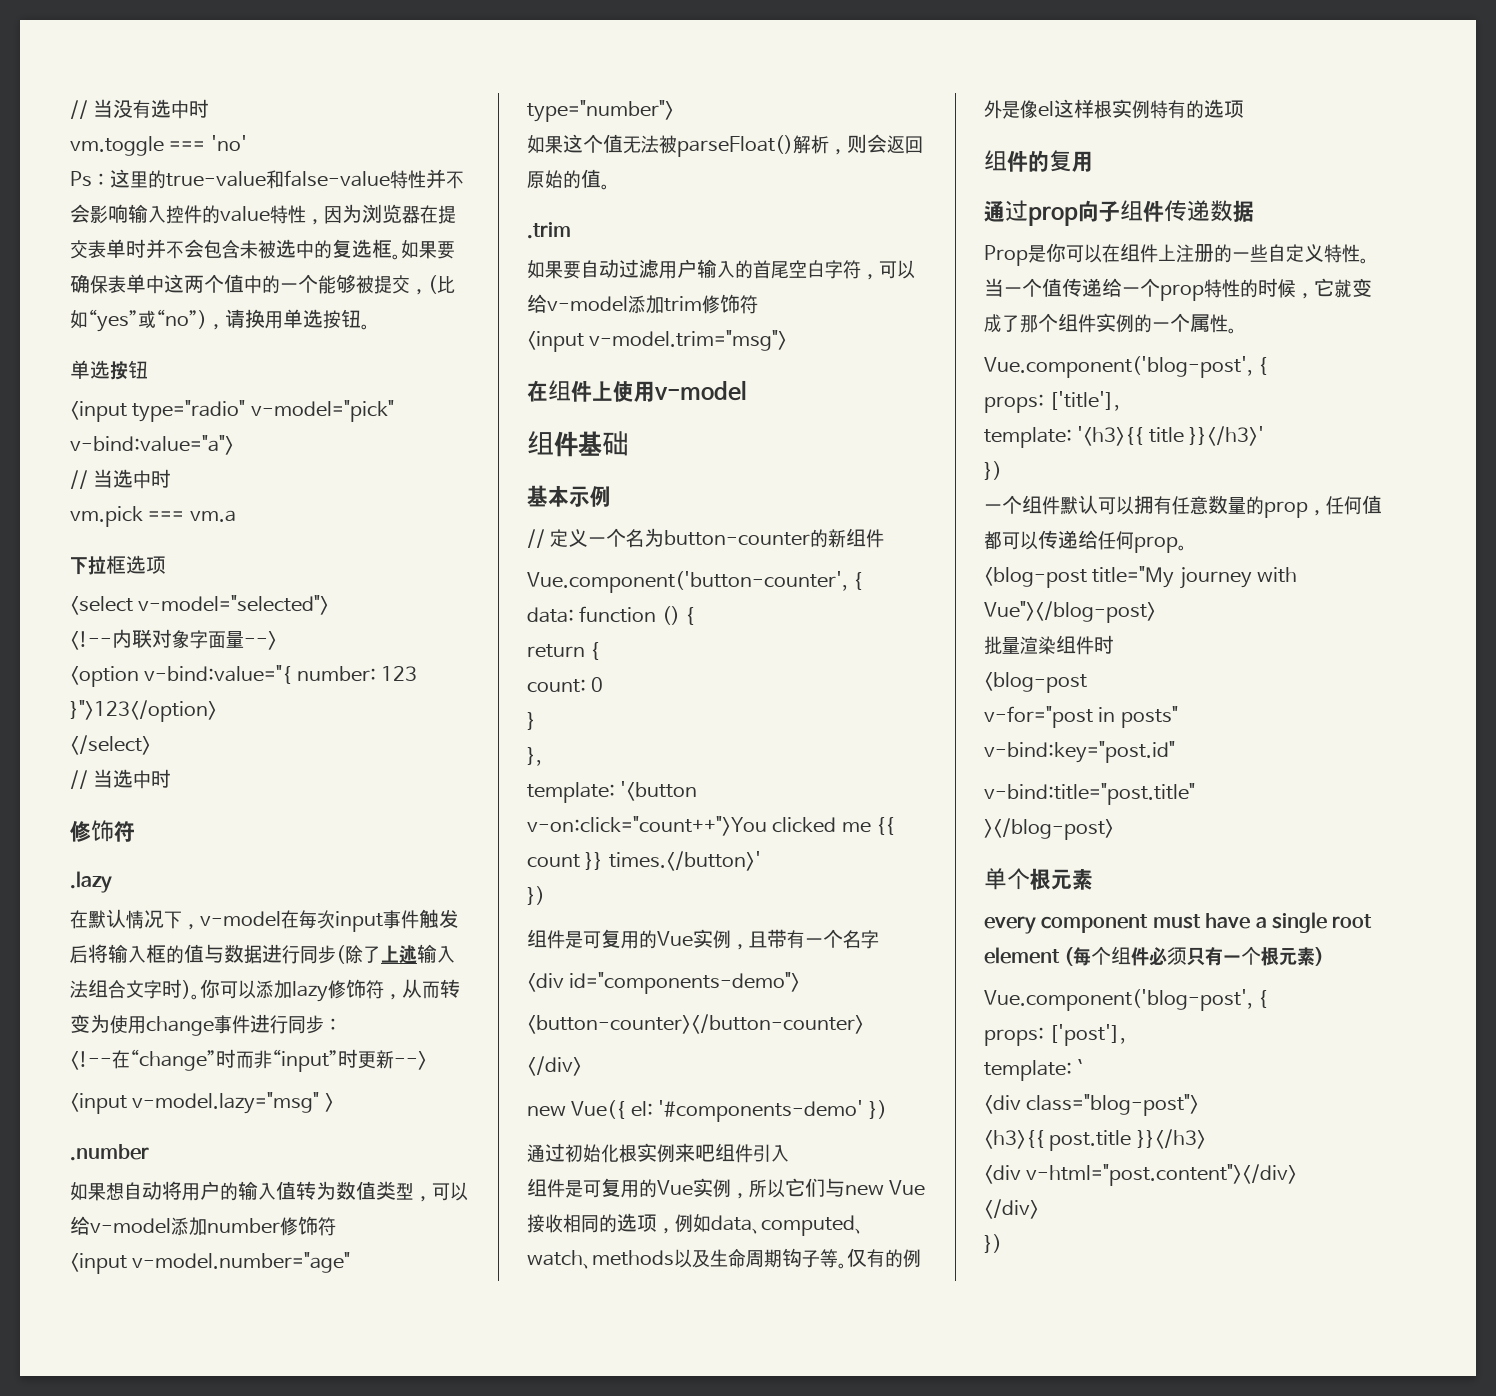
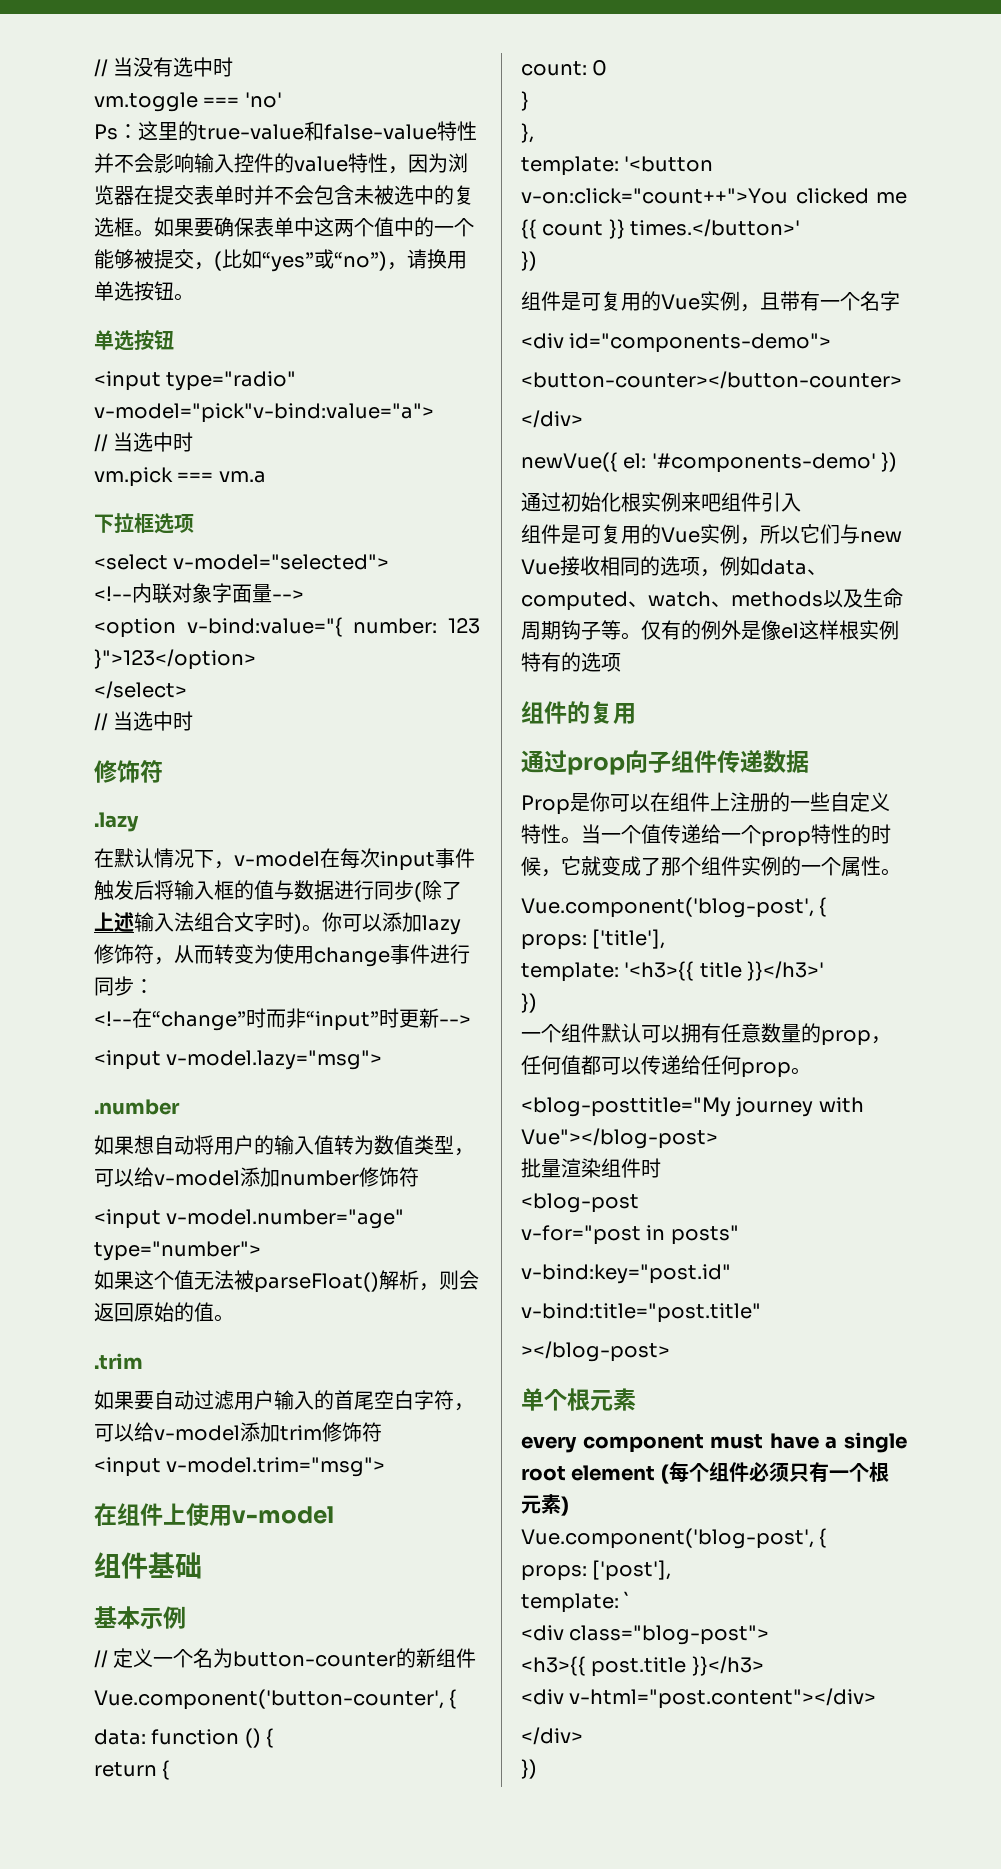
[250,400,394,422] [70,435,234,455] v-model="pick" v-bind:value="a"> -> [94,403,434,423] v-model="pick"v-bind:value="a">
[132,1092,334,1114] v-model.lazy="msg" > -> [166,1050,383,1070] v-model.lazy="msg">
[527,1100,626,1119] new Vue({ -> [521,452,618,472] newVue({
[984,566,1175,588] <blog-post title="My -> [521,1097,731,1117] <blog-posttitle="My

